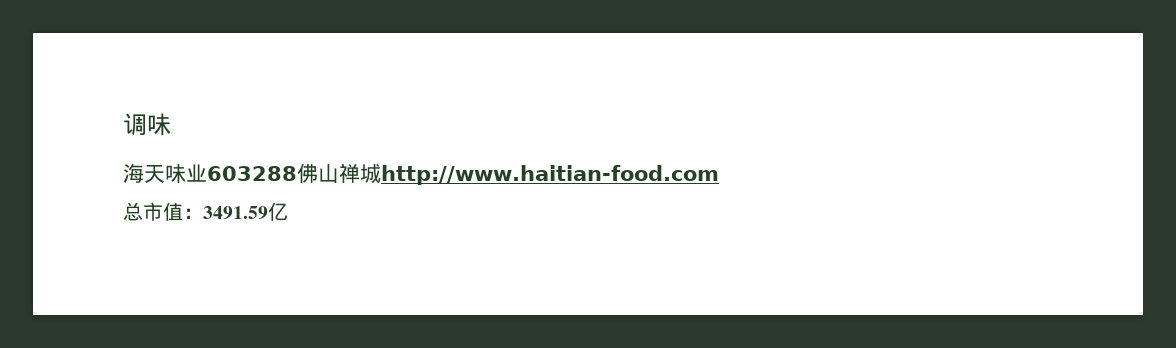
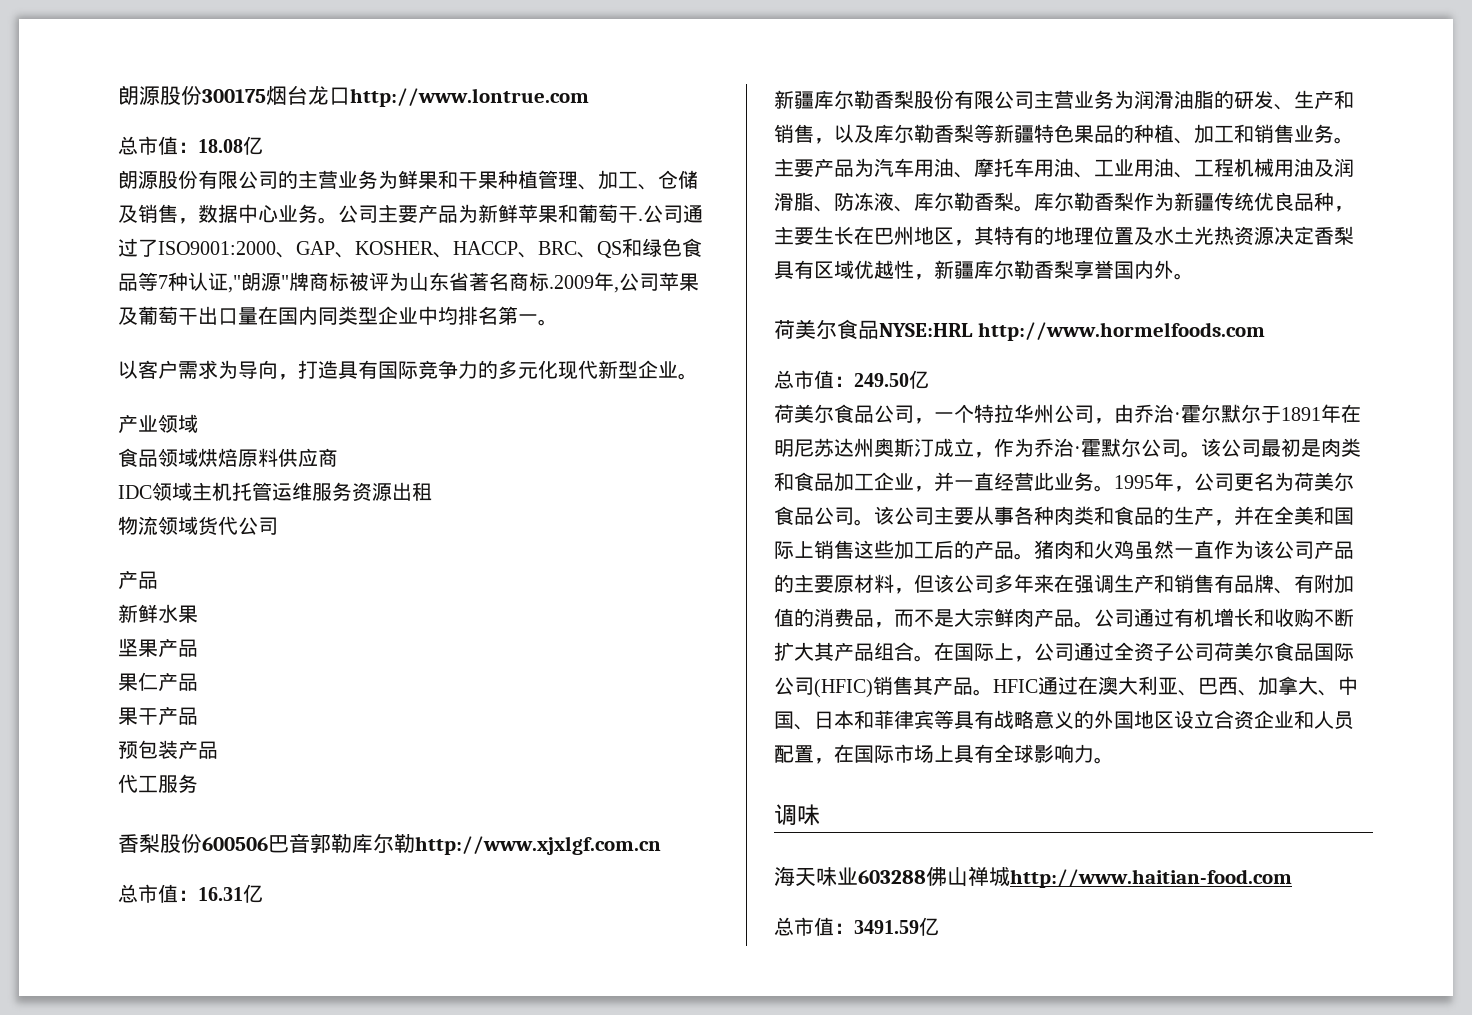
(123, 124) none -> [118,85,589,107] [118,136,263,155] [118,170,698,190] [118,204,703,224] [118,238,702,258] [118,272,699,293] [118,306,558,326] [118,360,698,380] [118,414,198,433] [118,448,338,467] [118,482,432,502] [118,516,278,536] [118,570,158,589] [118,604,198,623] [118,638,198,657] [118,672,198,691] [118,706,198,725] [118,740,218,759] [118,774,198,793] [118,833,661,855] [118,884,263,903] [774,90,1354,110] [774,124,1354,144] [774,158,1354,178] [774,192,1354,212] [774,226,1354,246] [774,260,1194,280] [774,319,1265,341] [774,370,929,389] [774,404,1361,424] [774,438,1361,458] [774,472,1354,492] [774,506,1354,526] [774,540,1354,560] [774,574,1354,594] [774,608,1354,628] [774,642,1354,662] [774,676,1358,698] [774,710,1354,730] [774,744,1114,764] 朗源股份300175烟台龙口http://www.lontrue.com // 总市值：18.08亿 // 朗源股份有限公司的主营业务为鲜果和干果种植管理、加工、仓储及销售，数据中心业务。公司主要产品为新鲜苹果和葡萄干.公司通过了ISO9001:2000、GAP、KOSHER、HACCP、BRC、QS和绿色食品等7种认证,"朗源"牌商标被评为山东省著名商标.2009年,公司苹果及葡萄干出口量在国内同类型企业中均排名第一。 // 以客户需求为导向，打造具有国际竞争力的多元化现代新型企业。 // 产业领域 // 食品领域烘焙原料供应商 // IDC领域主机托管运维服务资源出租 // 物流领域货代公司 // 产品 // 新鲜水果 // 坚果产品 // 果仁产品 // 果干产品 // 预包装产品 // 代工服务 // 香梨股份600506巴音郭勒库尔勒http://www.xjxlgf.com.cn // 总市值：16.31亿 // 新疆库尔勒香梨股份有限公司主营业务为润滑油脂的研发、生产和销售，以及库尔勒香梨等新疆特色果品的种植、加工和销售业务。主要产品为汽车用油、摩托车用油、工业用油、工程机械用油及润滑脂、防冻液、库尔勒香梨。库尔勒香梨作为新疆传统优良品种，主要生长在巴州地区，其特有的地理位置及水土光热资源决定香梨具有区域优越性，新疆库尔勒香梨享誉国内外。 // 荷美尔食品NYSE:HRL http://www.hormelfoods.com // 总市值：249.50亿 // 荷美尔食品公司，一个特拉华州公司，由乔治·霍尔默尔于1891年在明尼苏达州奥斯汀成立，作为乔治·霍默尔公司。该公司最初是肉类和食品加工企业，并一直经营此业务。1995年，公司更名为荷美尔食品公司。该公司主要从事各种肉类和食品的生产，并在全美和国际上销售这些加工后的产品。猪肉和火鸡虽然一直作为该公司产品的主要原材料，但该公司多年来在强调生产和销售有品牌、有附加值的消费品，而不是大宗鲜肉产品。公司通过有机增长和收购不断扩大其产品组合。在国际上，公司通过全资子公司荷美尔食品国际公司(HFIC)销售其产品。HFIC通过在澳大利亚、巴西、加拿大、中国、日本和菲律宾等具有战略意义的外国地区设立合资企业和人员配置，在国际市场上具有全球影响力。 //

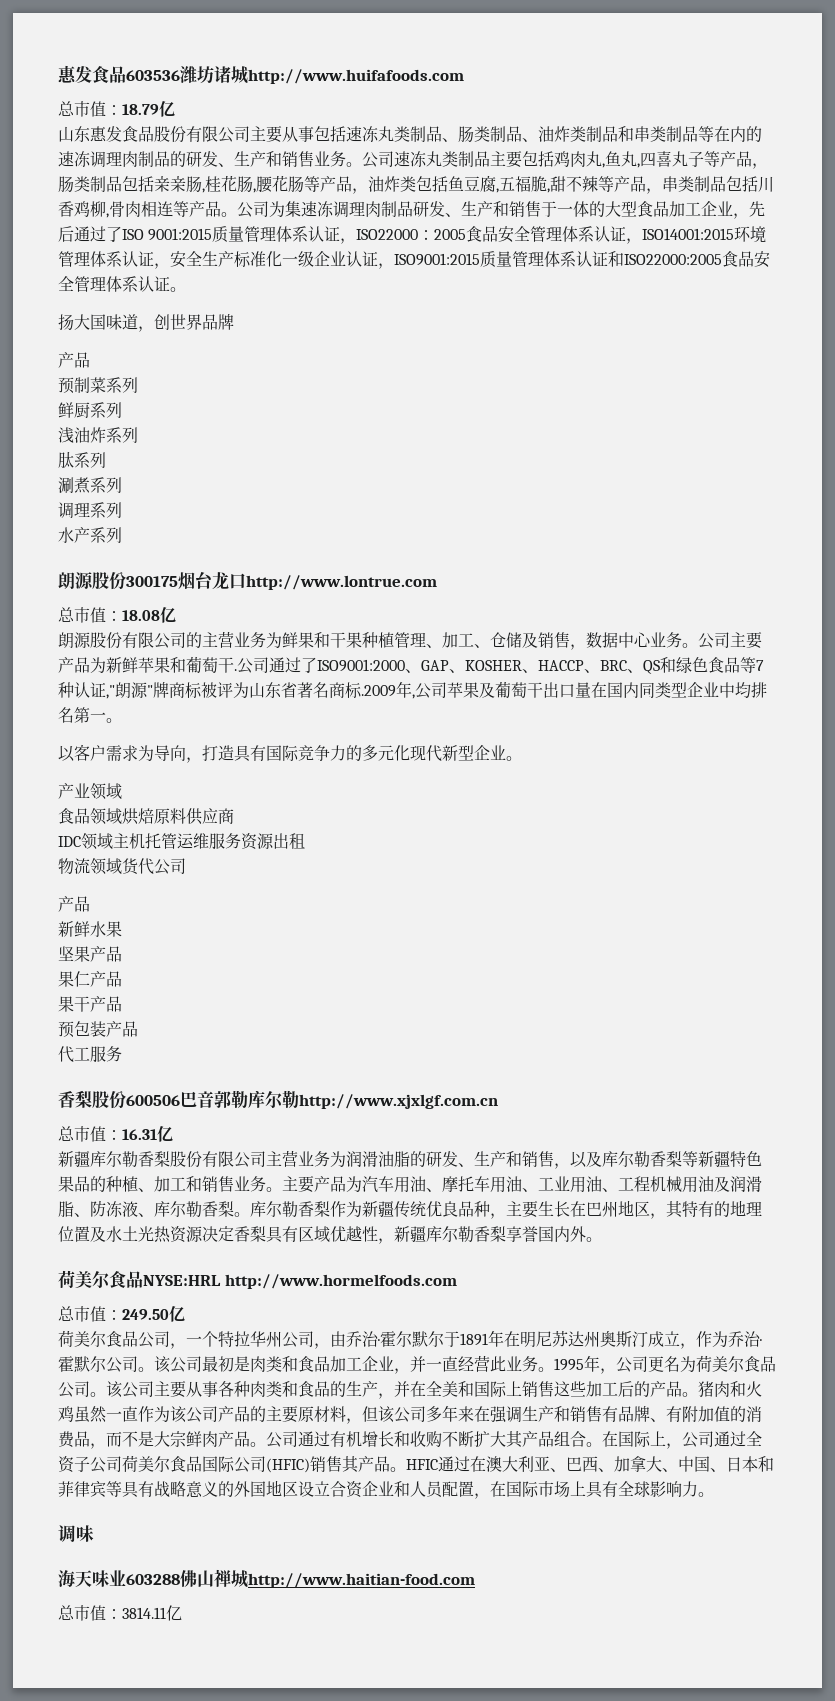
(118, 95) none -> [58,65,464,84] [58,100,175,117] [58,126,762,143] [58,151,768,169] [58,175,774,194] [58,201,765,219] [58,226,767,244] [58,251,770,269] [58,276,186,292] [58,314,234,332] [58,352,90,368] [58,377,138,394] [58,402,122,418] [58,427,138,443] [58,451,106,468] [58,477,122,494] [58,502,122,519] [58,527,122,543] 惠发食品603536潍坊诸城http://www.huifafoods.com // 总市值：18.79亿 // 山东惠发食品股份有限公司主要从事包括速冻丸类制品、肠类制品、油炸类制品和串类制品等在内的速冻调理肉制品的研发、生产和销售业务。公司速冻丸类制品主要包括鸡肉丸,鱼丸,四喜丸子等产品，肠类制品包括亲亲肠,桂花肠,腰花肠等产品，油炸类包括鱼豆腐,五福脆,甜不辣等产品，串类制品包括川香鸡柳,骨肉相连等产品。公司为集速冻调理肉制品研发、生产和销售于一体的大型食品加工企业，先后通过了ISO 9001:2015质量管理体系认证，ISO22000：2005食品安全管理体系认证，ISO14001:2015环境管理体系认证，安全生产标准化一级企业认证，ISO9001:2015质量管理体系认证和ISO22000:2005食品安全管理体系认证。 // 扬大国味道，创世界品牌 // 产品 // 预制菜系列 // 鲜厨系列 // 浅油炸系列 // 肽系列 // 涮煮系列 // 调理系列 // 水产系列 //
[854,920,919,934] 3491.59 -> [122,1607,166,1619] 3814.11

